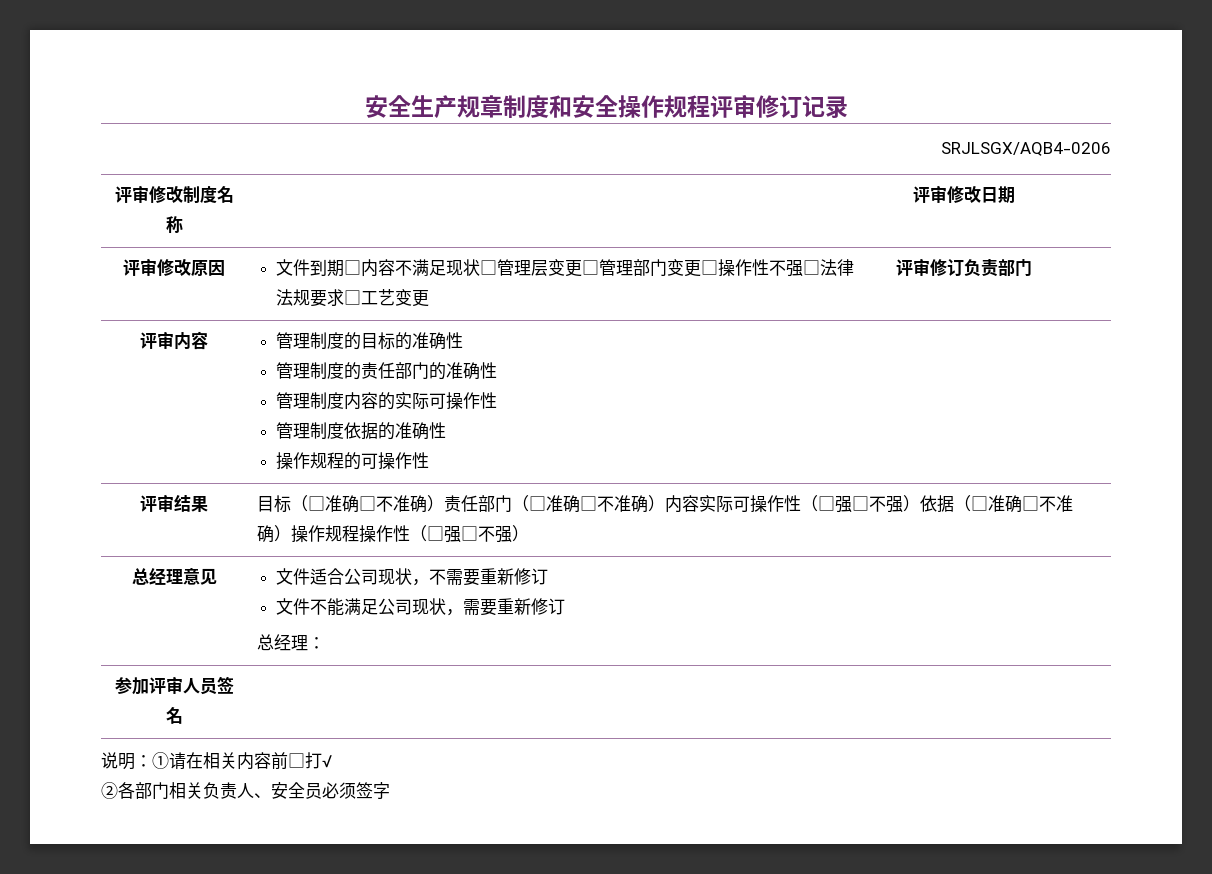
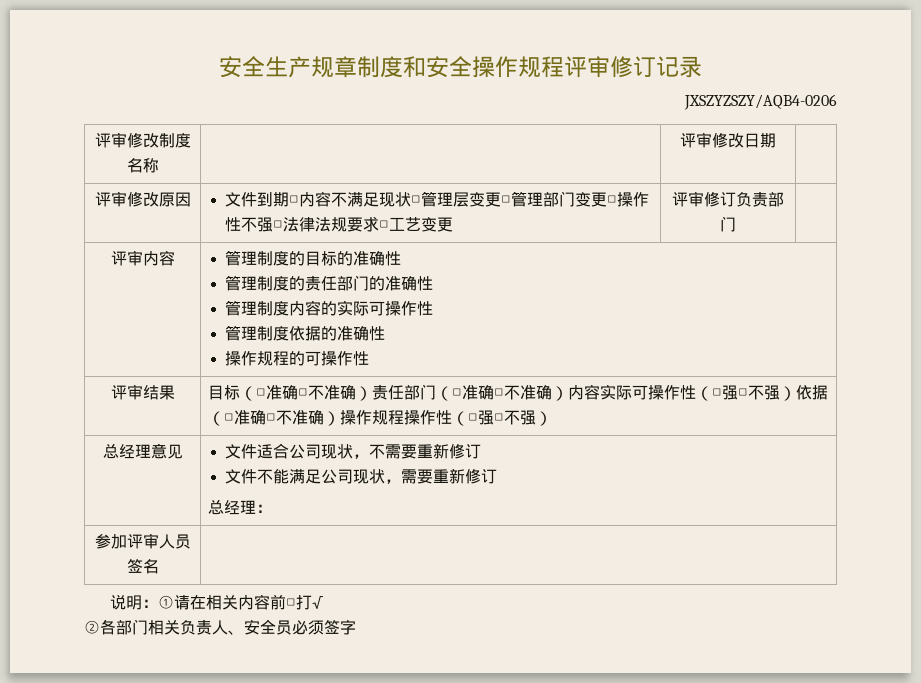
[941,142,1111,156] SRJLSGX/AQB4-0206 -> [684,94,837,110] JXSZYZSZY/AQB4-0206

